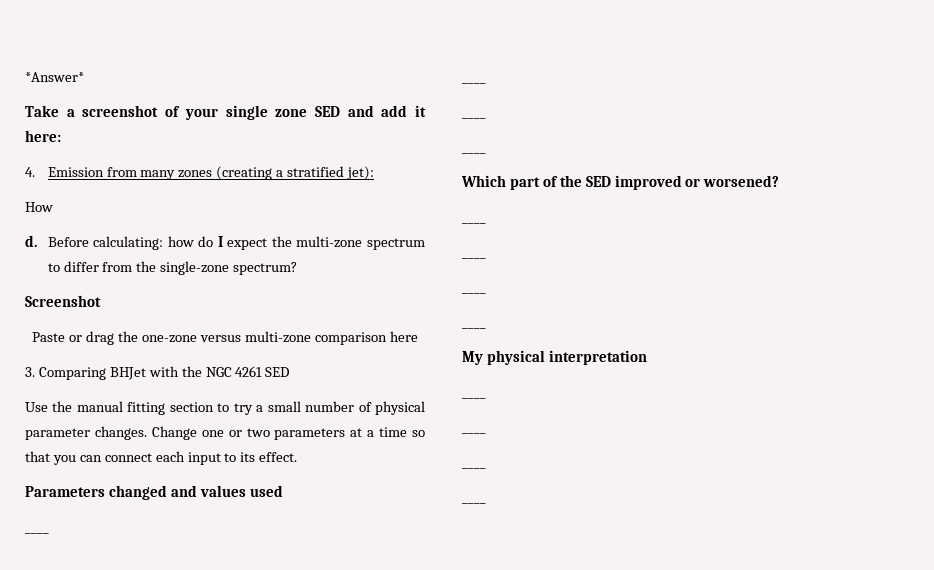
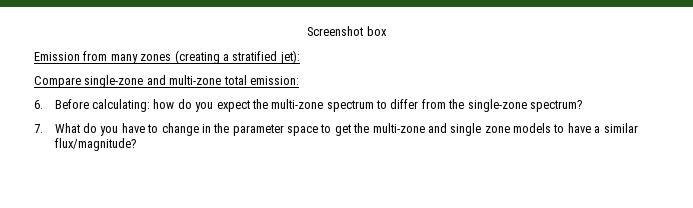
[25,72,84,82] [25,105,426,120] [25,130,61,142] [25,167,35,177] *Answer* // Take a screenshot of your single zone SED and add it here: // 4. -> [307,26,387,36] Screenshot box //
[25,202,53,212] [25,235,37,247] How // d. -> [34,75,299,88] [34,100,43,109] Compare single-zone and multi-zone total emission: // 6.
[217,236,223,247] I -> [195,102,214,112] you
[25,295,101,307] [32,331,418,345] [25,366,290,380] [25,401,426,415] [25,426,425,440] [25,451,298,465] [25,485,283,500] [25,532,49,534] [462,82,486,84] [462,117,486,119] [462,152,486,154] [461,175,780,190] [462,222,486,224] [462,257,486,259] [462,292,486,294] [462,327,486,329] [462,350,647,365] [462,397,486,399] [462,432,486,434] [462,467,486,469] [462,502,486,504] Screenshot // Paste or drag the one-zone versus multi-zone comparison here // 3. Comparing BHJet with the NGC 4261 SED // Use the manual fitting section to try a small number of physical parameter changes. Change one or two parameters at a time so that you can connect each input to its effect. // Parameters changed and values used // ____ // ____ // ____ // ____ // Which part of the SED improved or worsened? // ____ // ____ // ____ // ____ // My physical interpretation // ____ // ____ // ____ // ____ -> [34,123,638,136] [54,138,136,151] 7. What do you have to change in the parameter space to get the multi-zone and single zone models to have a similar flux/magnitude?

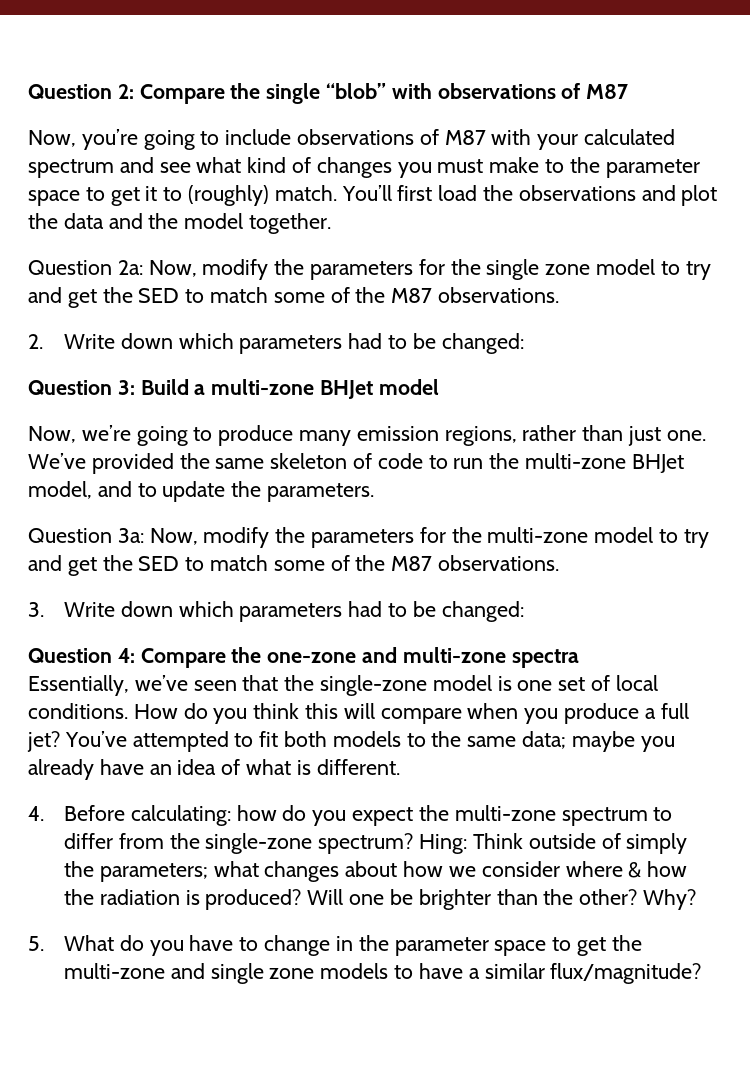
[307,26,387,36] [34,50,300,64] [34,75,299,88] [34,100,43,109] Screenshot box // Emission from many zones (creating a stratified jet): // Compare single-zone and multi-zone total emission: // 6. -> [28,83,629,104] [28,129,676,150] [28,157,700,178] [28,185,718,206] [28,213,332,234] [28,259,711,280] [28,287,560,308] [28,333,524,354] [28,379,439,399] [28,425,706,446] [28,453,684,474] [28,481,375,502] [28,527,709,548] [28,555,560,576] [28,601,524,622] [28,647,579,668] [28,675,658,696] [28,703,689,724] [27,731,675,752] [28,759,400,780] [28,806,44,821] Question 2: Compare the single “blob” with observations of M87 // Now, you’re going to include observations of M87 with your calculated spectrum and see what kind of changes you must make to the parameter space to get it to (roughly) match. You’ll first load the observations and plot the data and the model together. // Question 2a: Now, modify the parameters for the single zone model to try and get the SED to match some of the M87 observations. // 2. Write down which parameters had to be changed: // Question 3: Build a multi-zone BHJet model // Now, we’re going to produce many emission regions, rather than just one. We’ve provided the same skeleton of code to run the multi-zone BHJet model, and to update the parameters. // Question 3a: Now, modify the parameters for the multi-zone model to try and get the SED to match some of the M87 observations. // 3. Write down which parameters had to be changed: // Question 4: Compare the one-zone and multi-zone spectra // Essentially, we’ve seen that the single-zone model is one set of local conditions. How do you think this will compare when you produce a full jet? You’ve attempted to fit both models to the same data; maybe you already have an idea of what is different. // 4.
[34,124,43,133] // 7. -> [419,833,688,854] [64,861,688,882] [64,889,696,910] [28,936,44,951] Hing: Think outside of simply the parameters; what changes about how we consider where & how the radiation is produced? Will one be brighter than the other? Why? // 5.

